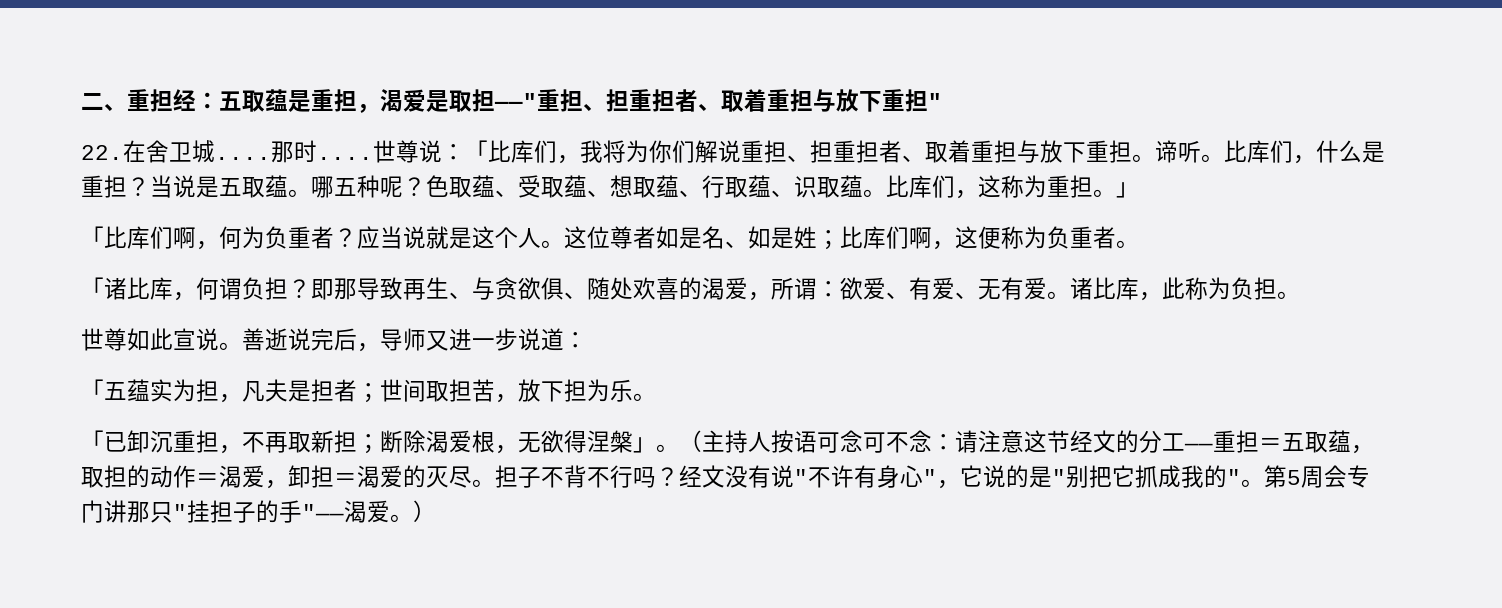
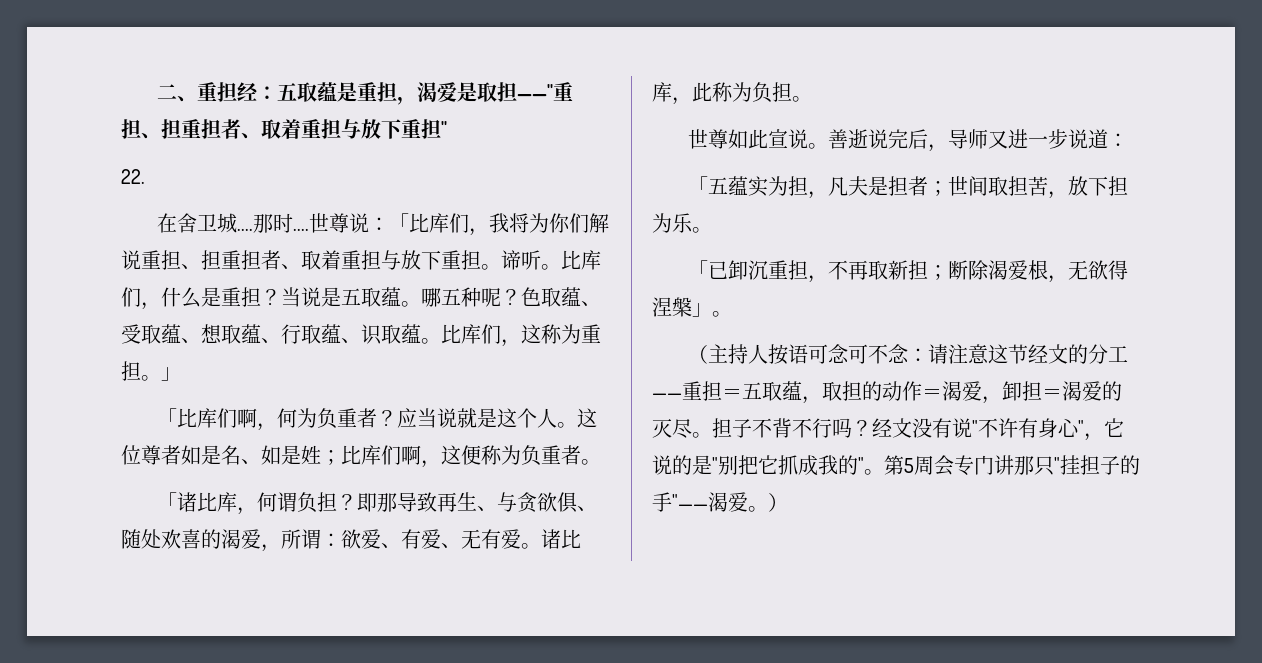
(123, 152) none -> (145, 176) //
(679, 448) none -> (732, 314) //

